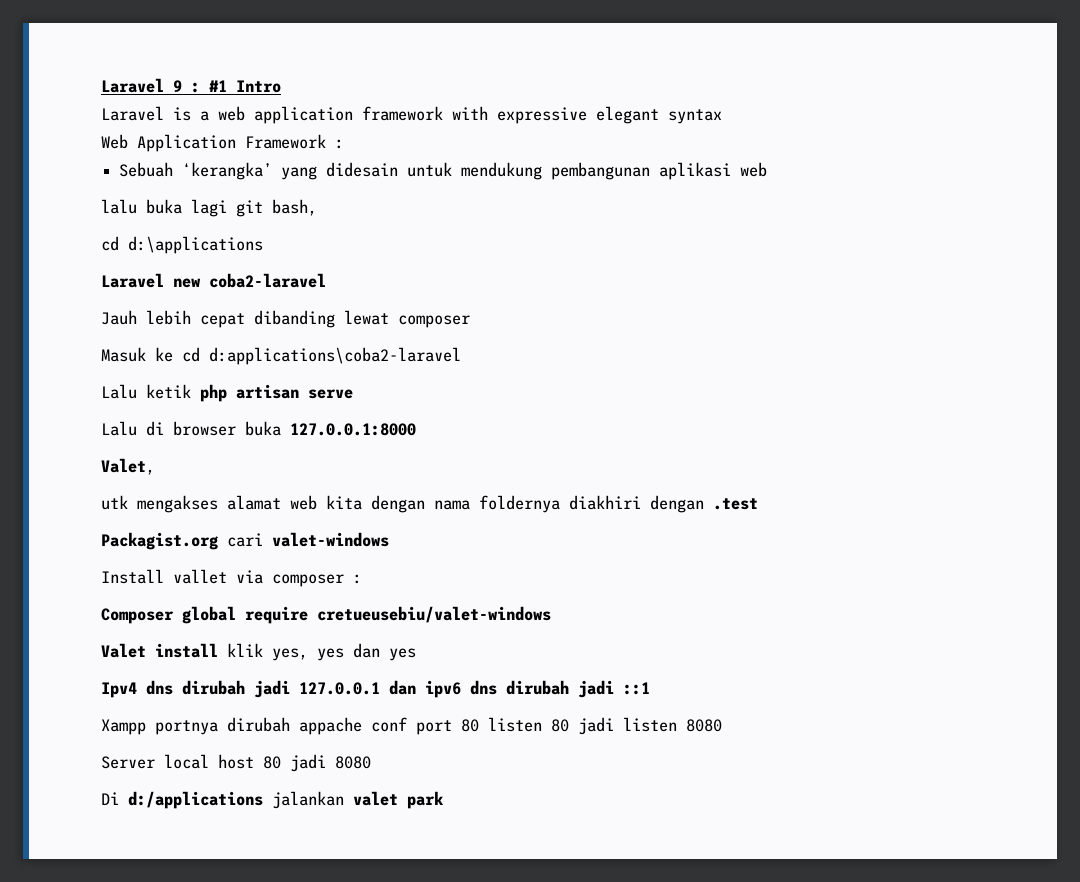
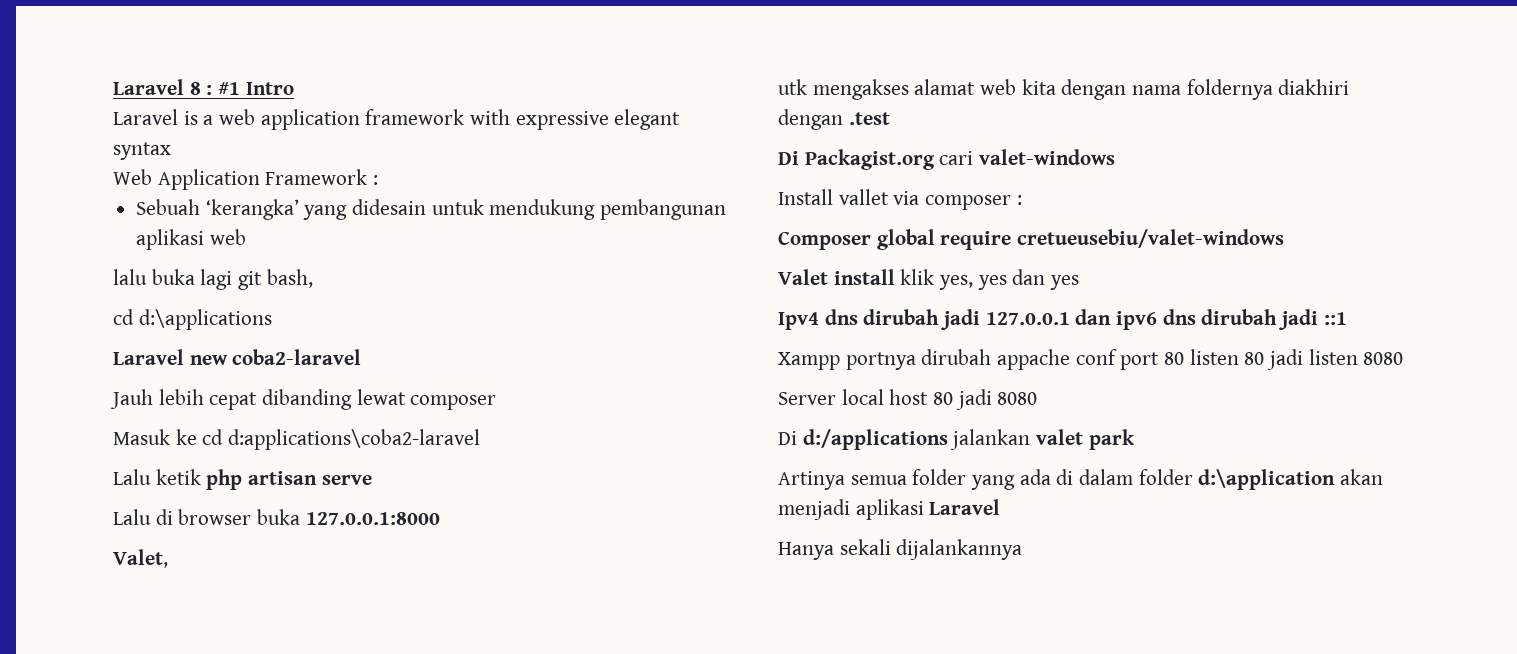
[101,78,182,93] Laravel 9 -> [113,79,201,95] Laravel 8
(758, 504) none -> [778,151,799,165] Di
(444, 800) none -> [778,469,1384,490] [778,499,1001,520] [778,539,1023,560] // Artinya semua folder yang ada di dalam folder d:\application akan menjadi aplikasi Laravel // Hanya sekali dijalankannya

